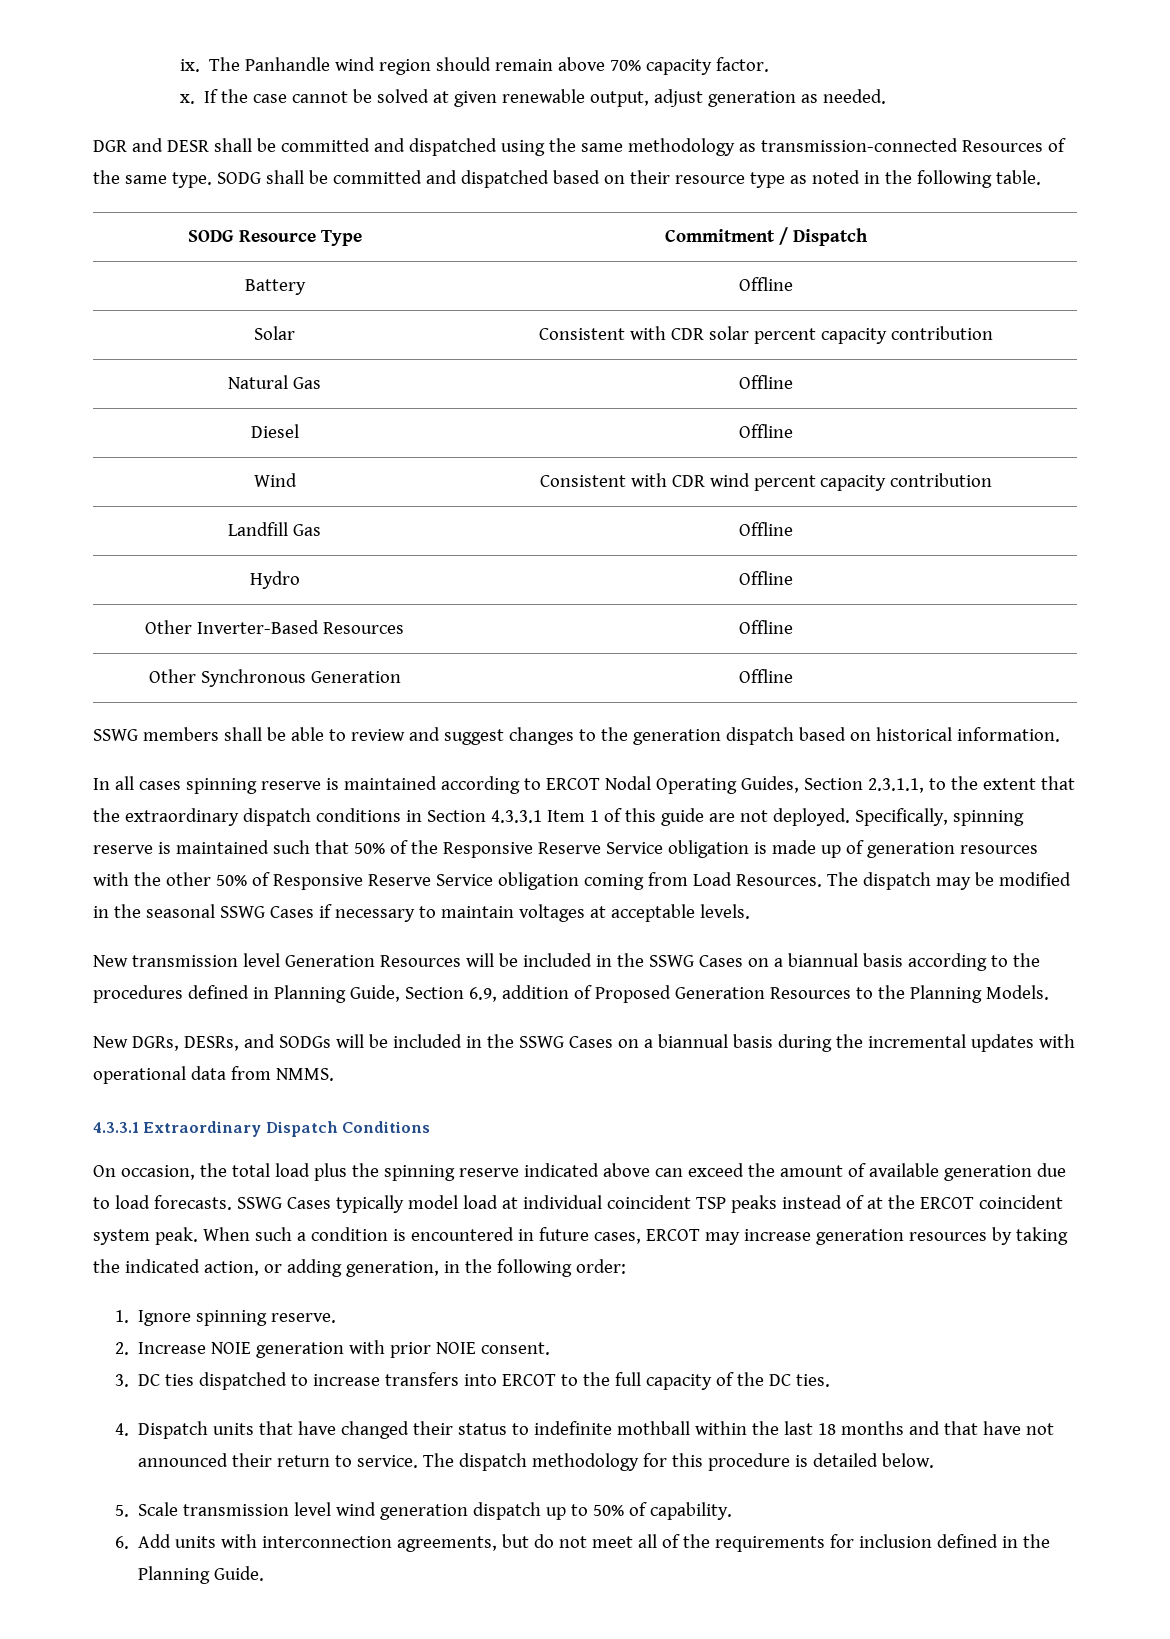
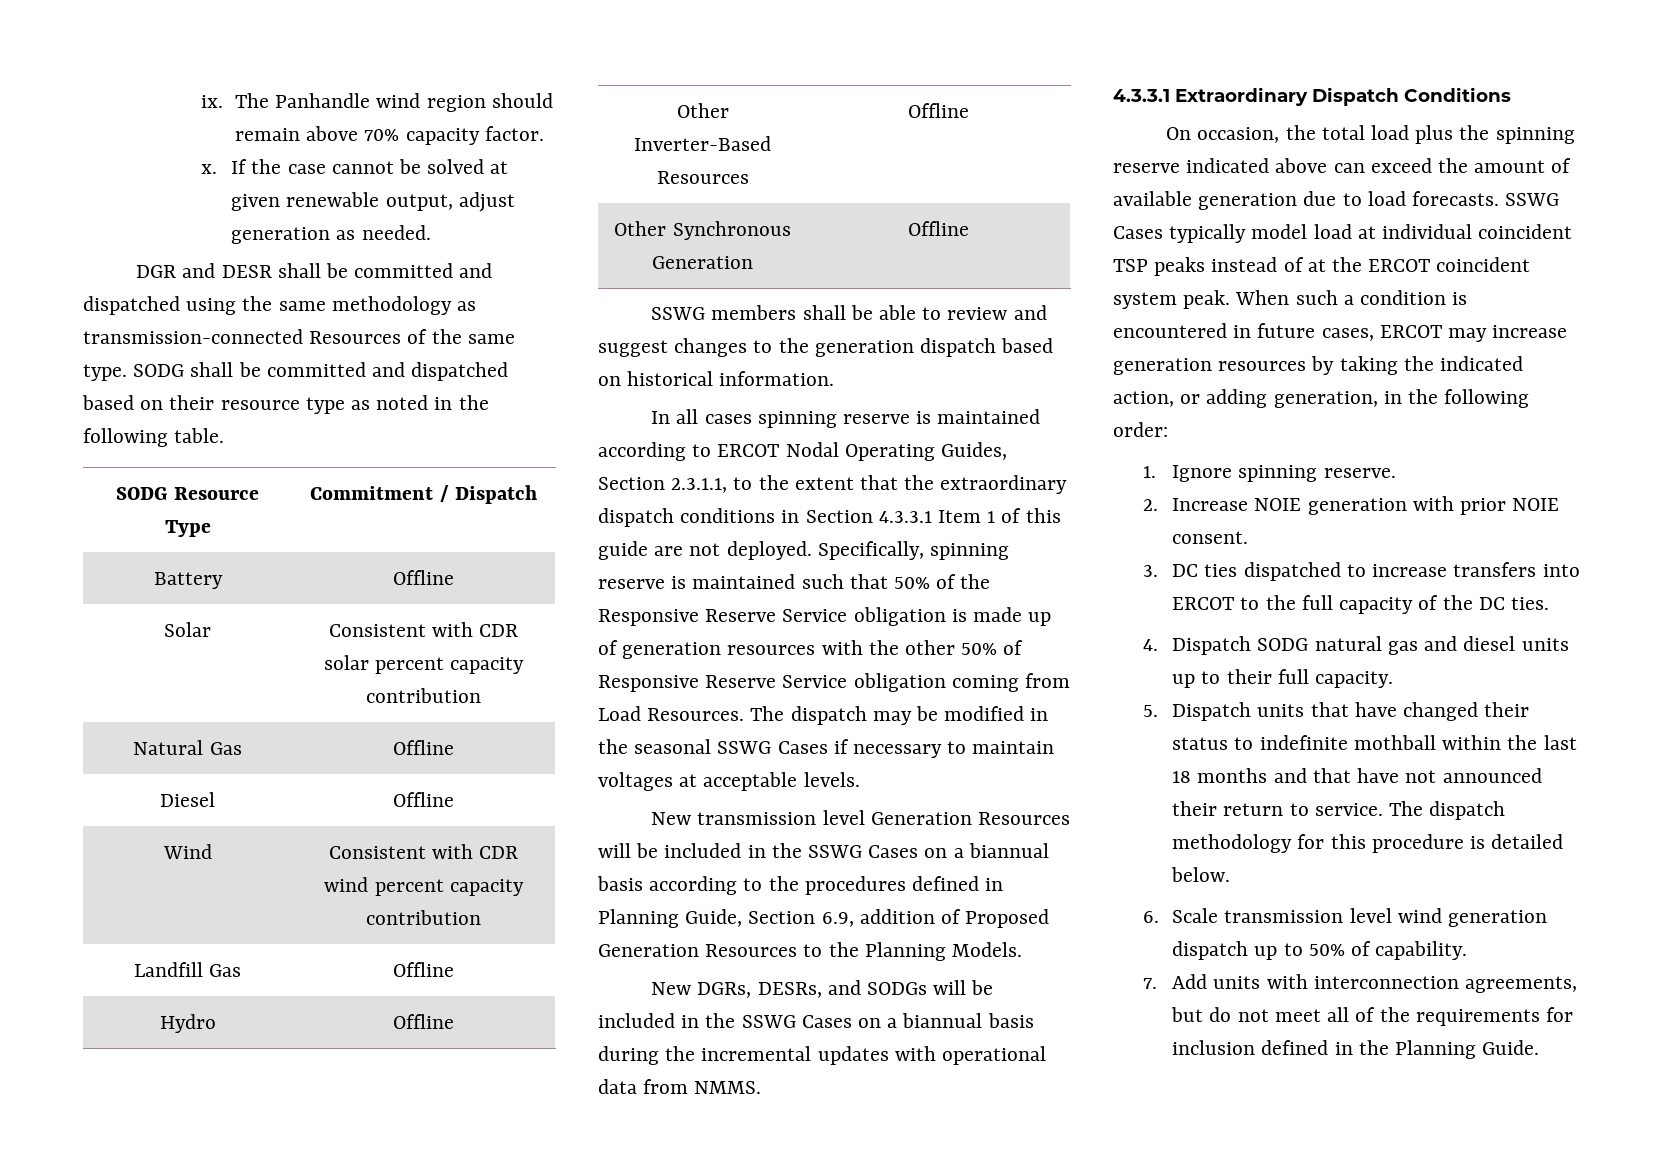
(209, 1430) none -> [1257,636,1569,655] [1172,669,1394,688] [1142,702,1252,721] SODG natural gas and diesel units up to their full capacity. // 5. Dispatch
[114,1505,129,1517] 5. -> [1142,911,1159,923] 6.
[114,1536,129,1549] 6. -> [1142,978,1157,989] 7.

